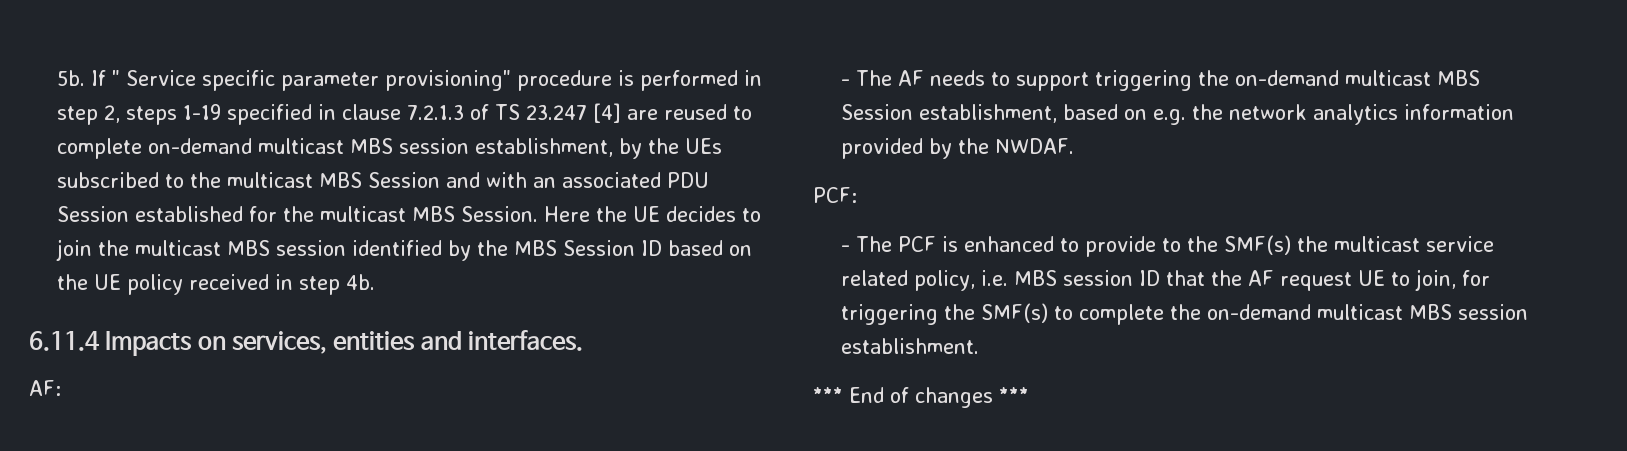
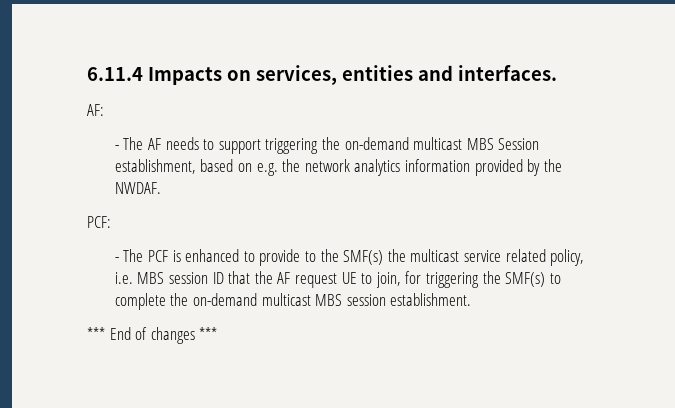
[56,70,762,91] [56,103,752,125] [56,138,722,159] [56,172,709,188] [56,206,761,222] [55,239,752,261] [56,274,375,295] 5b. If " Service specific parameter provisioning" procedure is performed in step 2, steps 1-19 specified in clause 7.2.1.3 of TS 23.247 [4] are reused to complete on-demand multicast MBS session establishment, by the UEs subscribed to the multicast MBS Session and with an associated PDU Session established for the multicast MBS Session. Here the UE decides to join the multicast MBS session identified by the MBS Session ID based on the UE policy received in step 4b. // -> (87, 74) none

